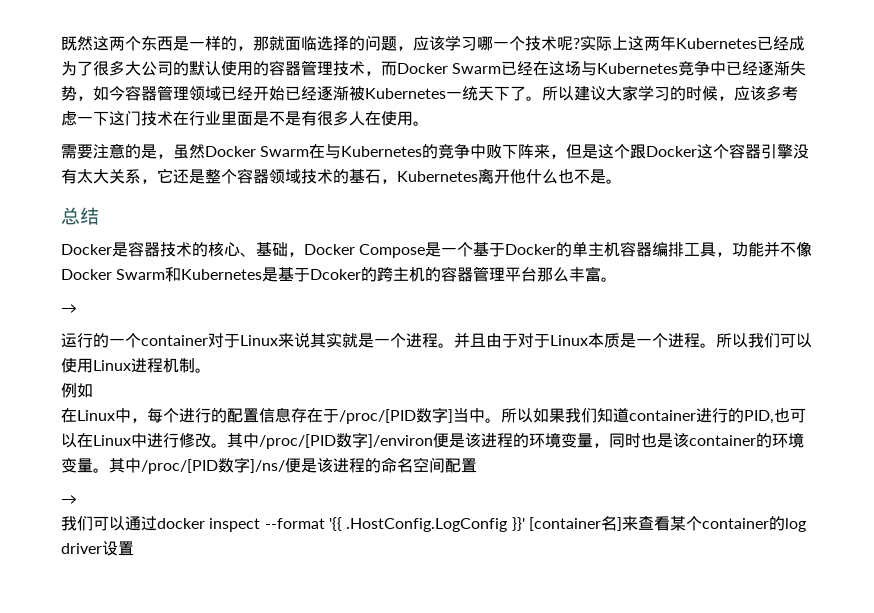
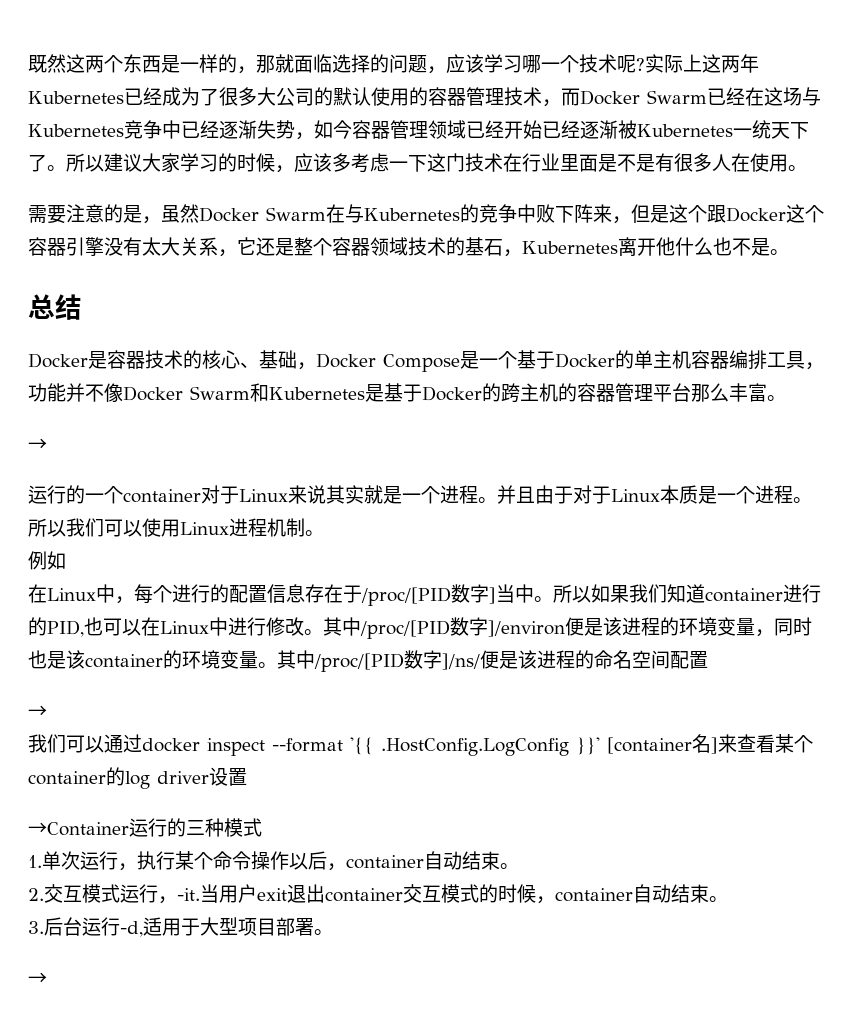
[310,269,362,280] Dcoker -> [422,386,482,401] Docker
(134, 548) none -> [28,818,262,837] [28,851,519,871] [28,884,728,904] [28,917,333,937] [28,972,47,985] // →Container运行的三种模式 // 1.单次运行，执行某个命令操作以后，container自动结束。 // 2.交互模式运行，-it.当用户exit退出container交互模式的时候，container自动结束。 // 3.后台运行-d,适用于大型项目部署。 // →

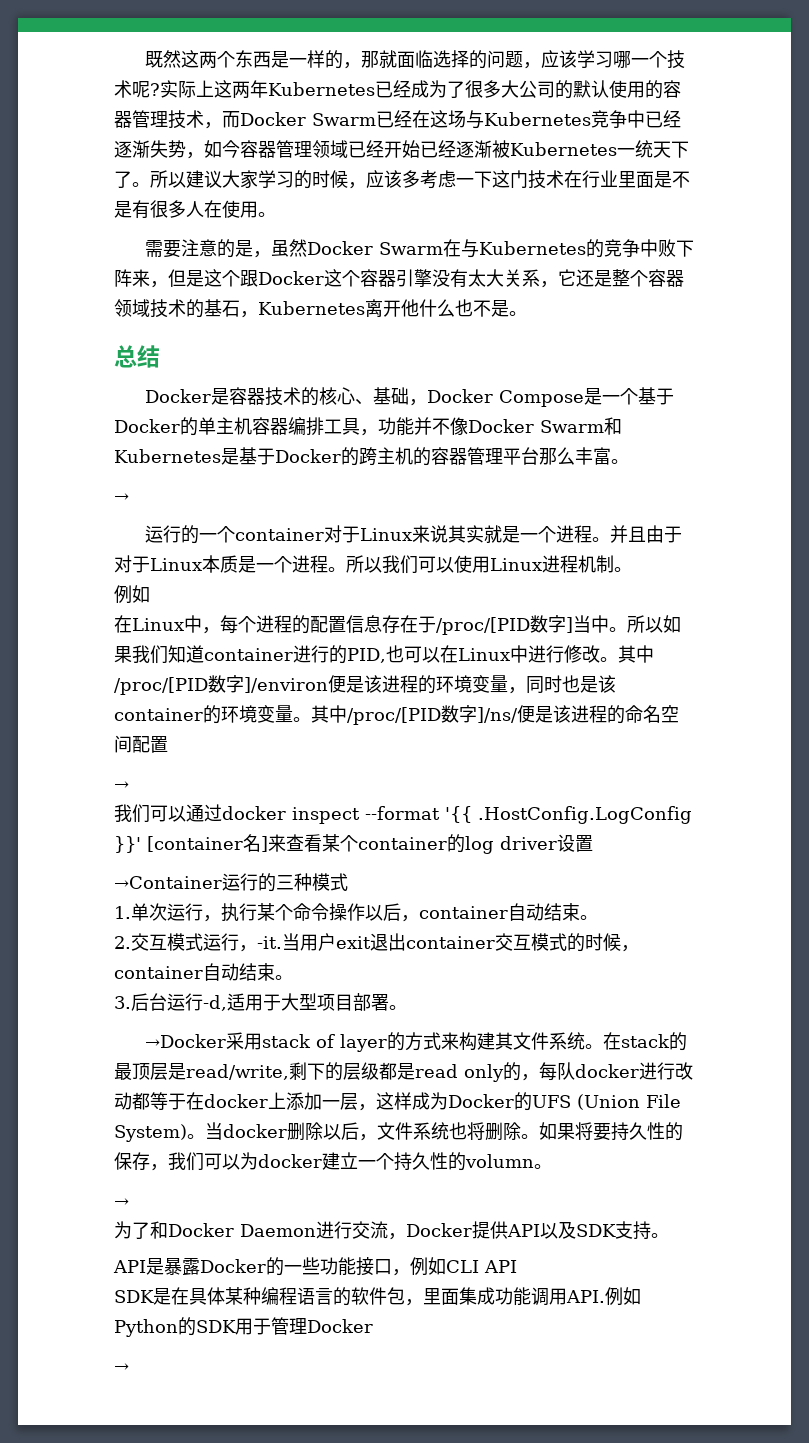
[191,584,210,603] 行 -> [274,615,292,633] 程
(333, 932) none -> [144,1032,687,1052] [114,1062,693,1082] [114,1092,681,1111] [114,1122,683,1142] [114,1152,552,1171] [114,1198,129,1207] [114,1221,669,1240] [113,1257,517,1276] [114,1287,641,1306] [114,1317,373,1337] // →Docker采用stack of layer的方式来构建其文件系统。在stack的最顶层是read/write,剩下的层级都是read only的，每队docker进行改动都等于在docker上添加一层，这样成为Docker的UFS (Union File System)。当docker删除以后，文件系统也将删除。如果将要持久性的保存，我们可以为docker建立一个持久性的volumn。 // → // 为了和Docker Daemon进行交流，Docker提供API以及SDK支持。 // API是暴露Docker的一些功能接口，例如CLI API // SDK是在具体某种编程语言的软件包，里面集成功能调用API.例如Python的SDK用于管理Docker

